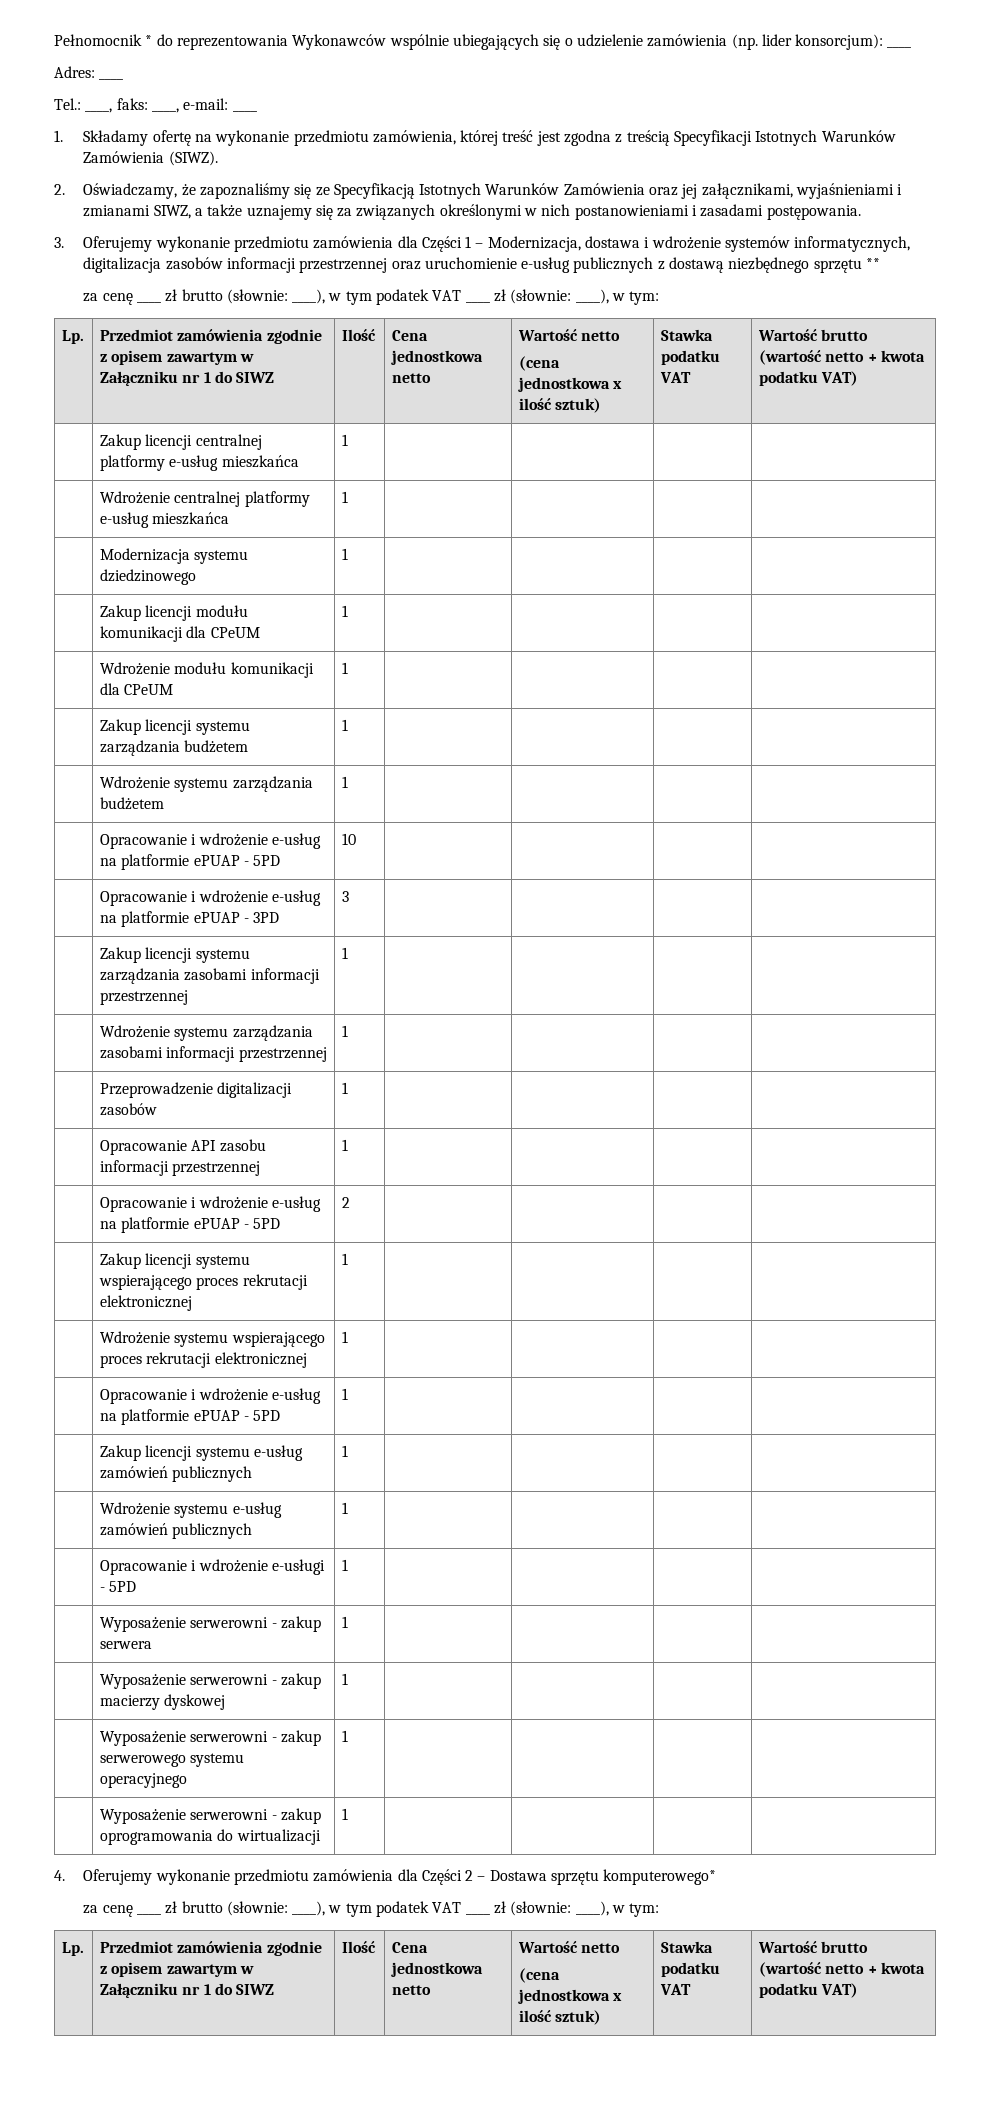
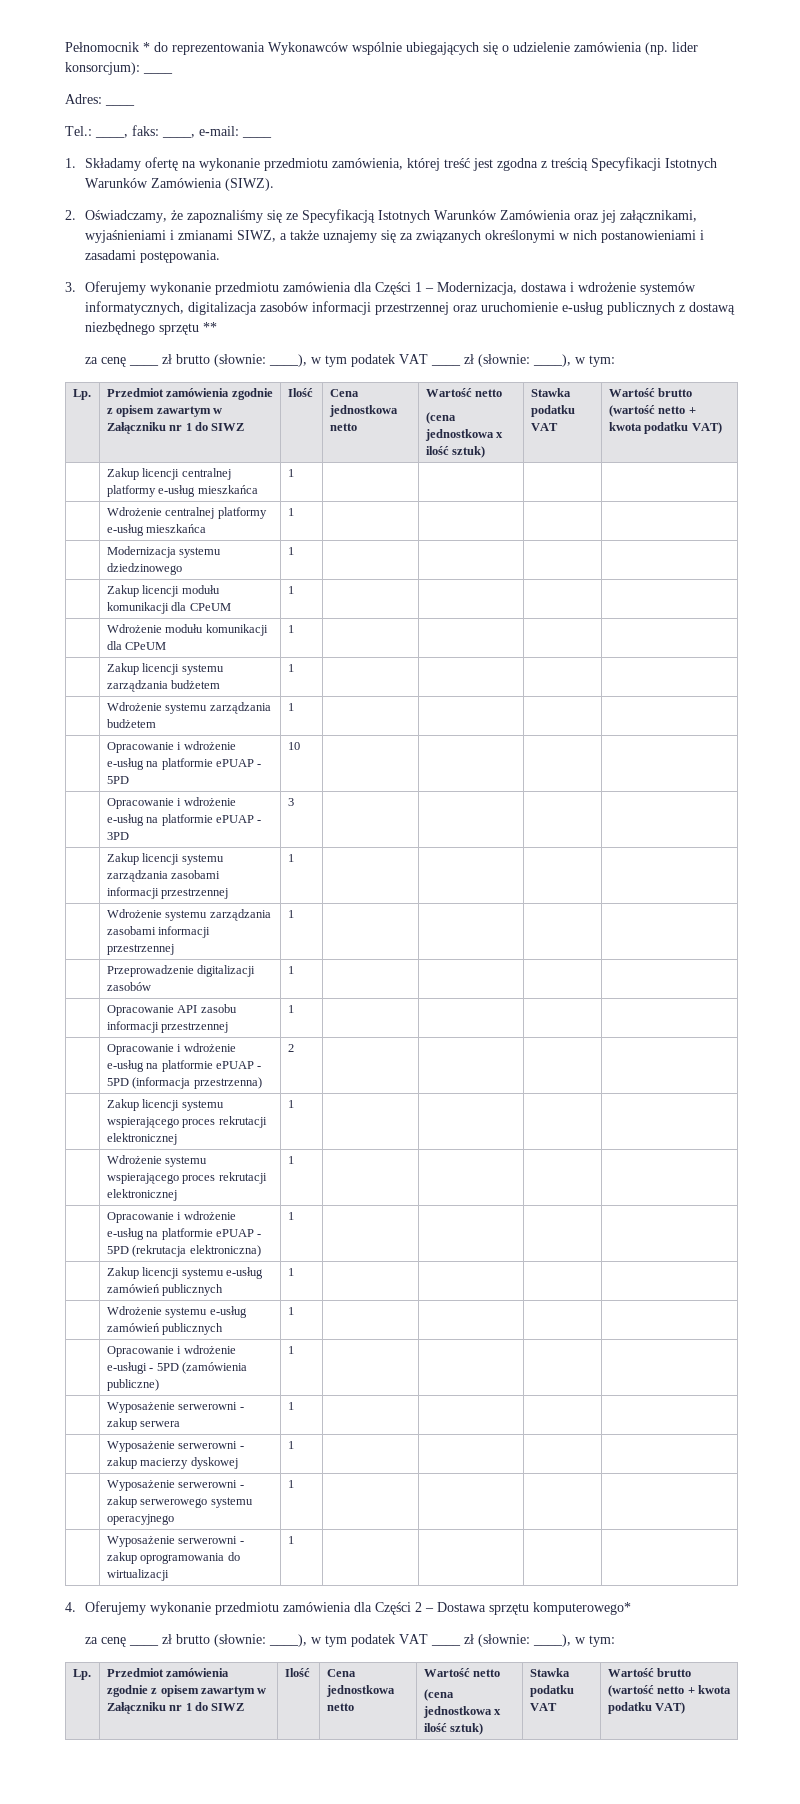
(281, 1223) none -> [132,1077,262,1089] (informacja przestrzenna)
(281, 1415) none -> [132,1245,261,1257] (rekrutacja elektroniczna)
(137, 1586) none -> [181,1362,247,1374] [106,1379,159,1391] (zamówienia publiczne)

